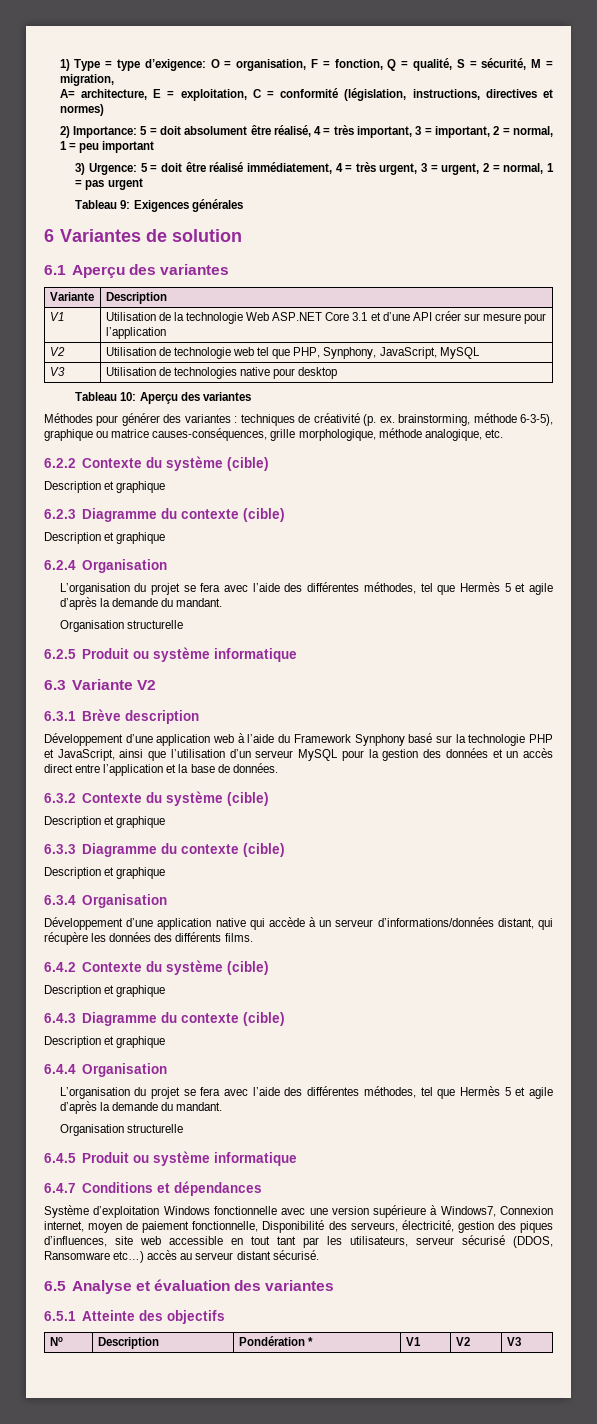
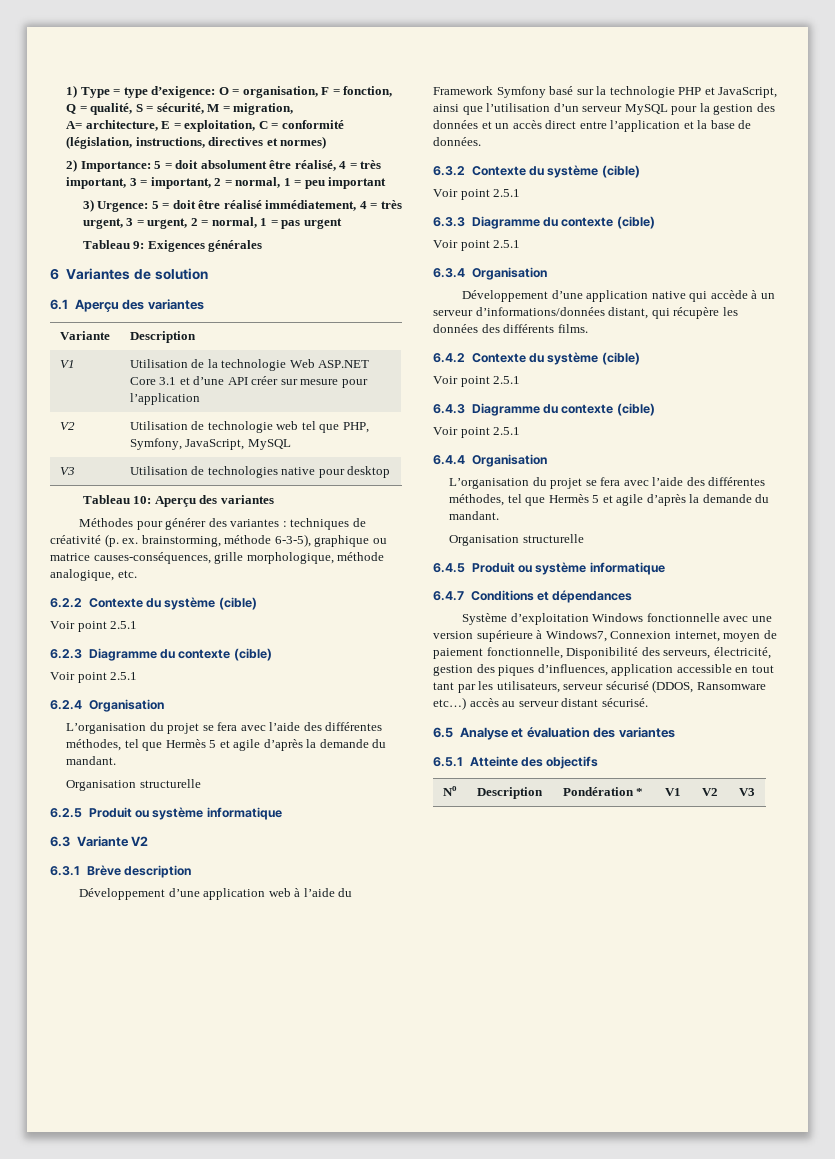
[323,347,377,359] Synphony, -> [129,438,182,450] Symfony,
[44,481,166,493] Description et graphique -> [50,621,138,632] Voir point 2.5.1
[44,532,166,544] Description et graphique -> [50,672,138,683] Voir point 2.5.1
[354,734,405,746] Synphony -> [496,86,546,98] Symfony
[44,816,166,828] Description et graphique -> [433,189,521,200] Voir point 2.5.1
[44,867,166,879] Description et graphique -> [433,240,521,251] Voir point 2.5.1
[44,985,166,997] Description et graphique -> [433,376,521,387] Voir point 2.5.1
[44,1036,166,1048] Description et graphique -> [433,427,521,438] Voir point 2.5.1
[115,1236,161,1245] site web -> [611,664,674,676] application

